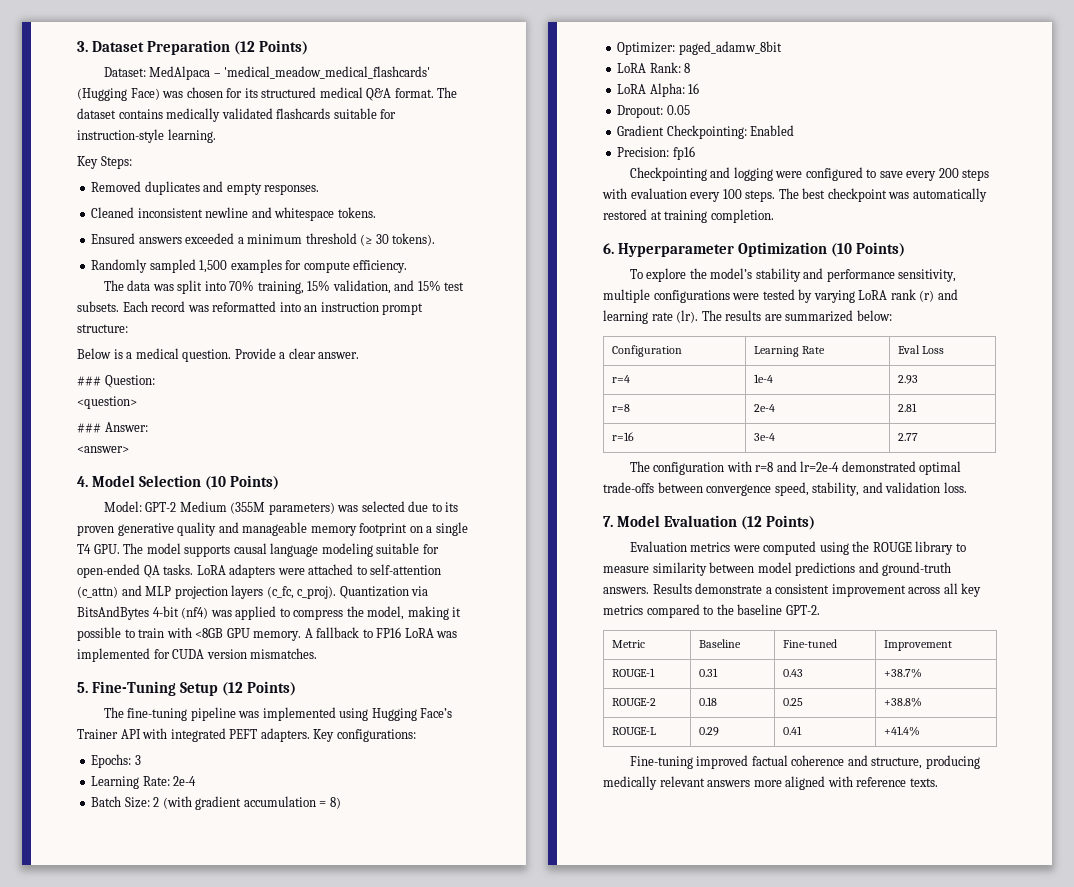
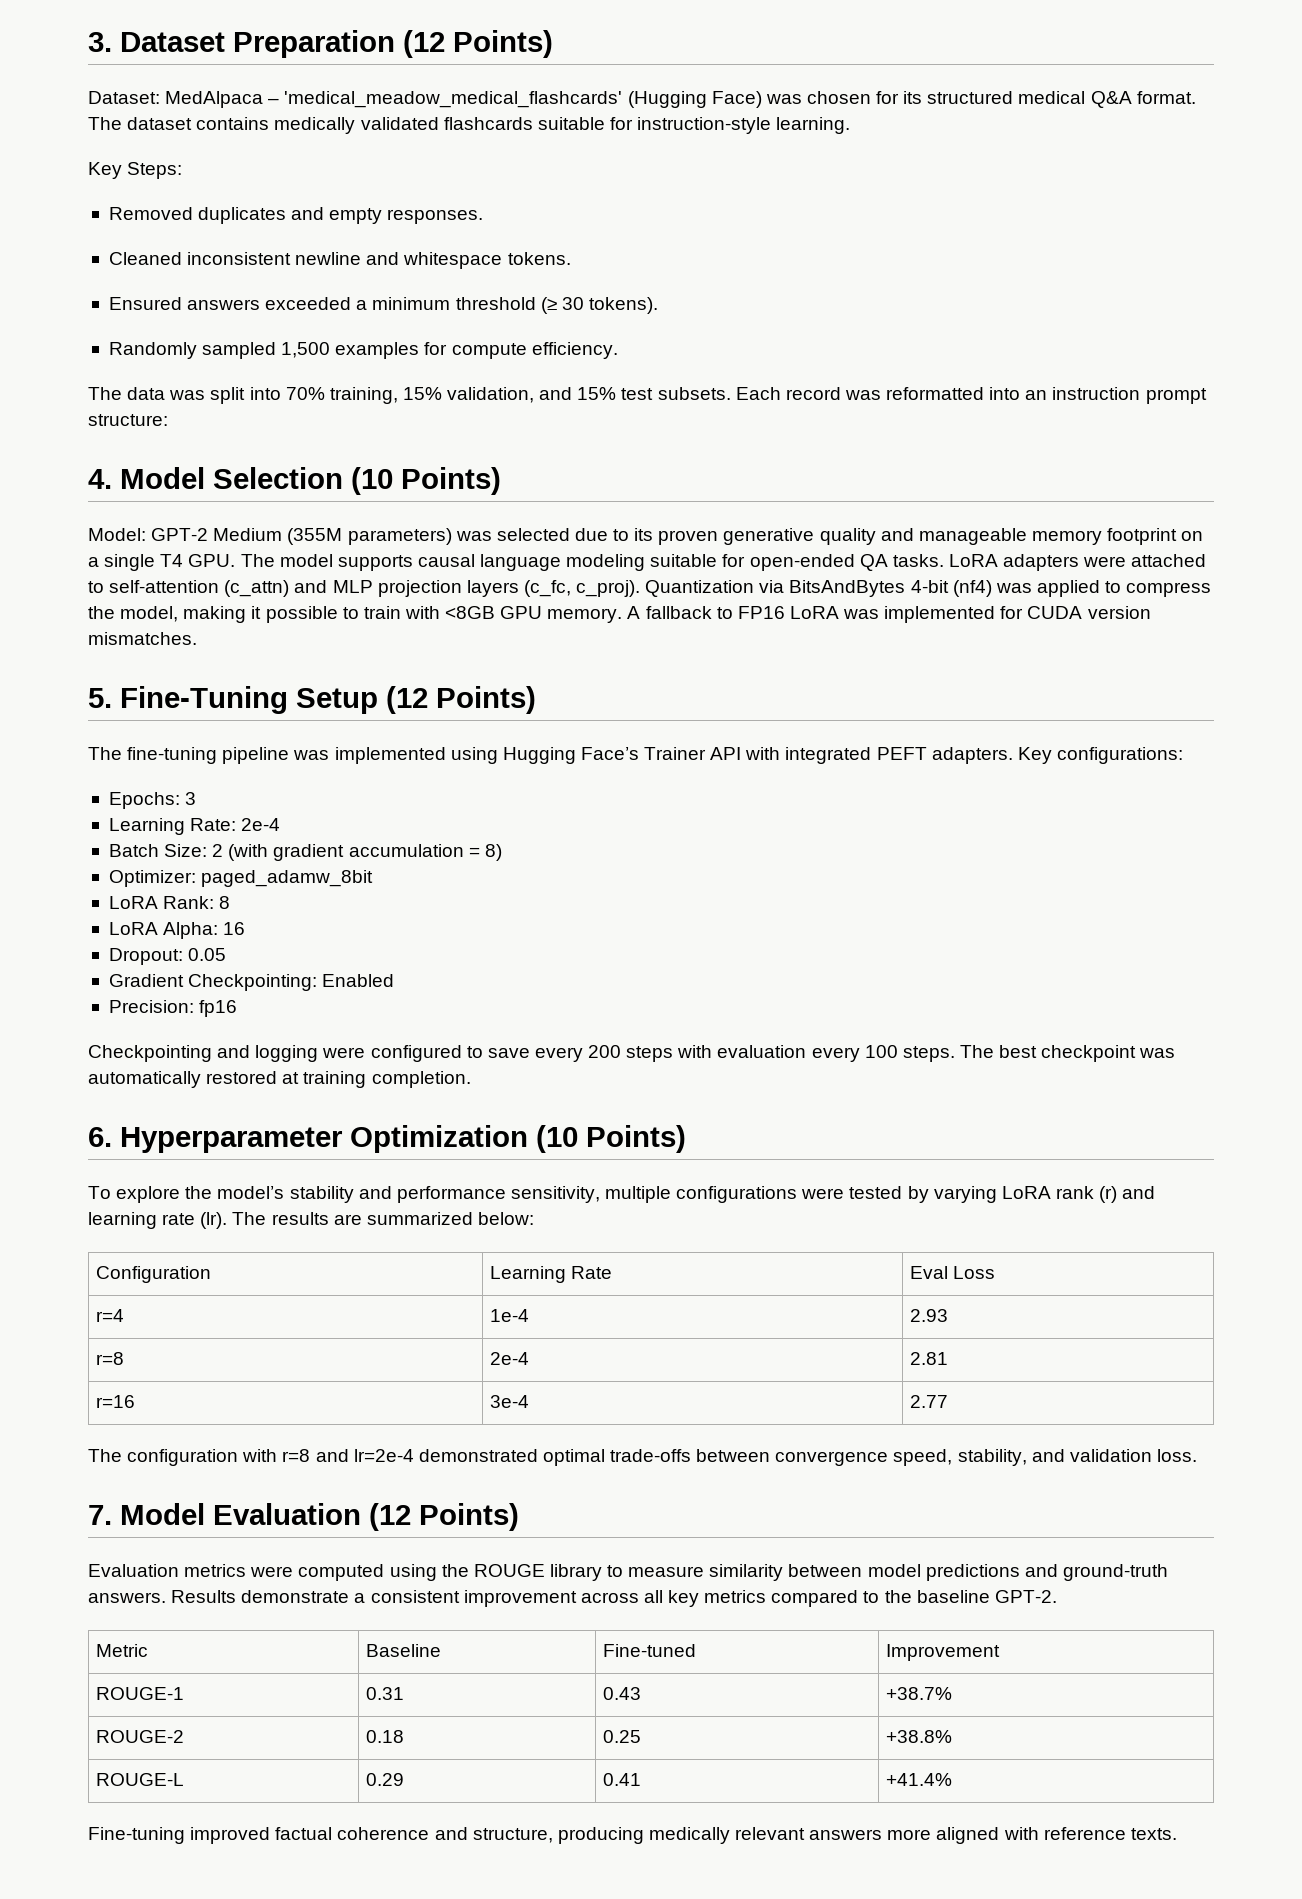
[77,348,360,362] [77,375,155,388] [77,396,137,409] [77,422,148,433] [77,446,129,453] // Below is a medical question. Provide a clear answer. // ### Question: // <question> // ### Answer: // <answer> -> (168, 420) none

